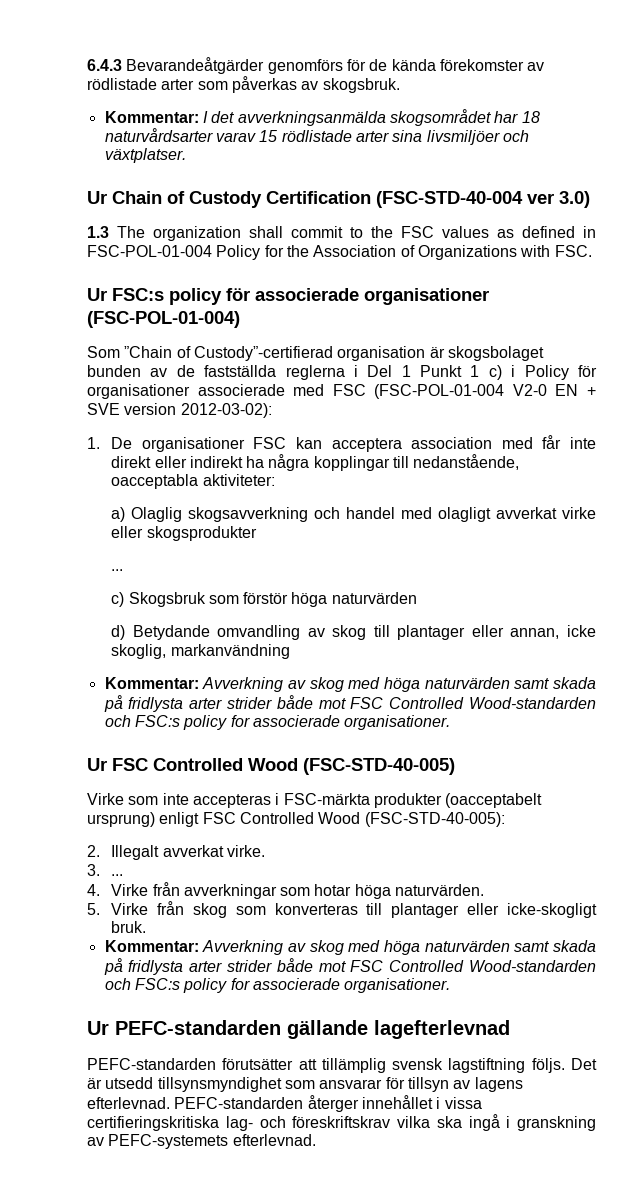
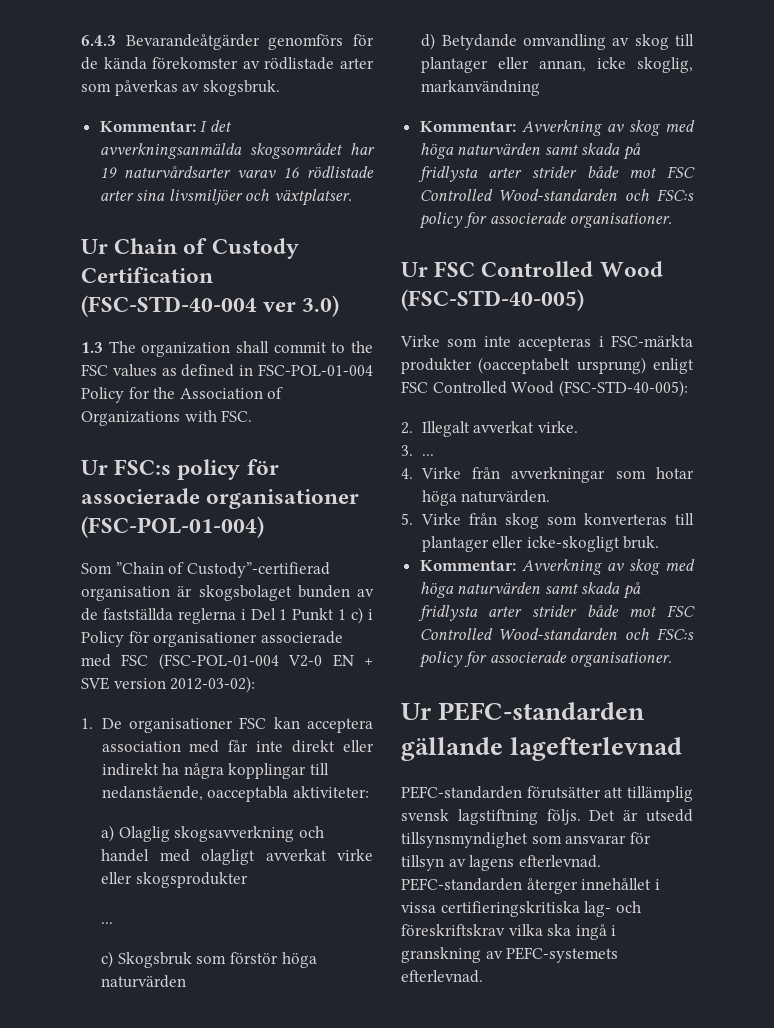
[521,111,540,123] 18 -> [99,167,117,178] 19
[259,130,278,142] 15 -> [282,167,300,178] 16

